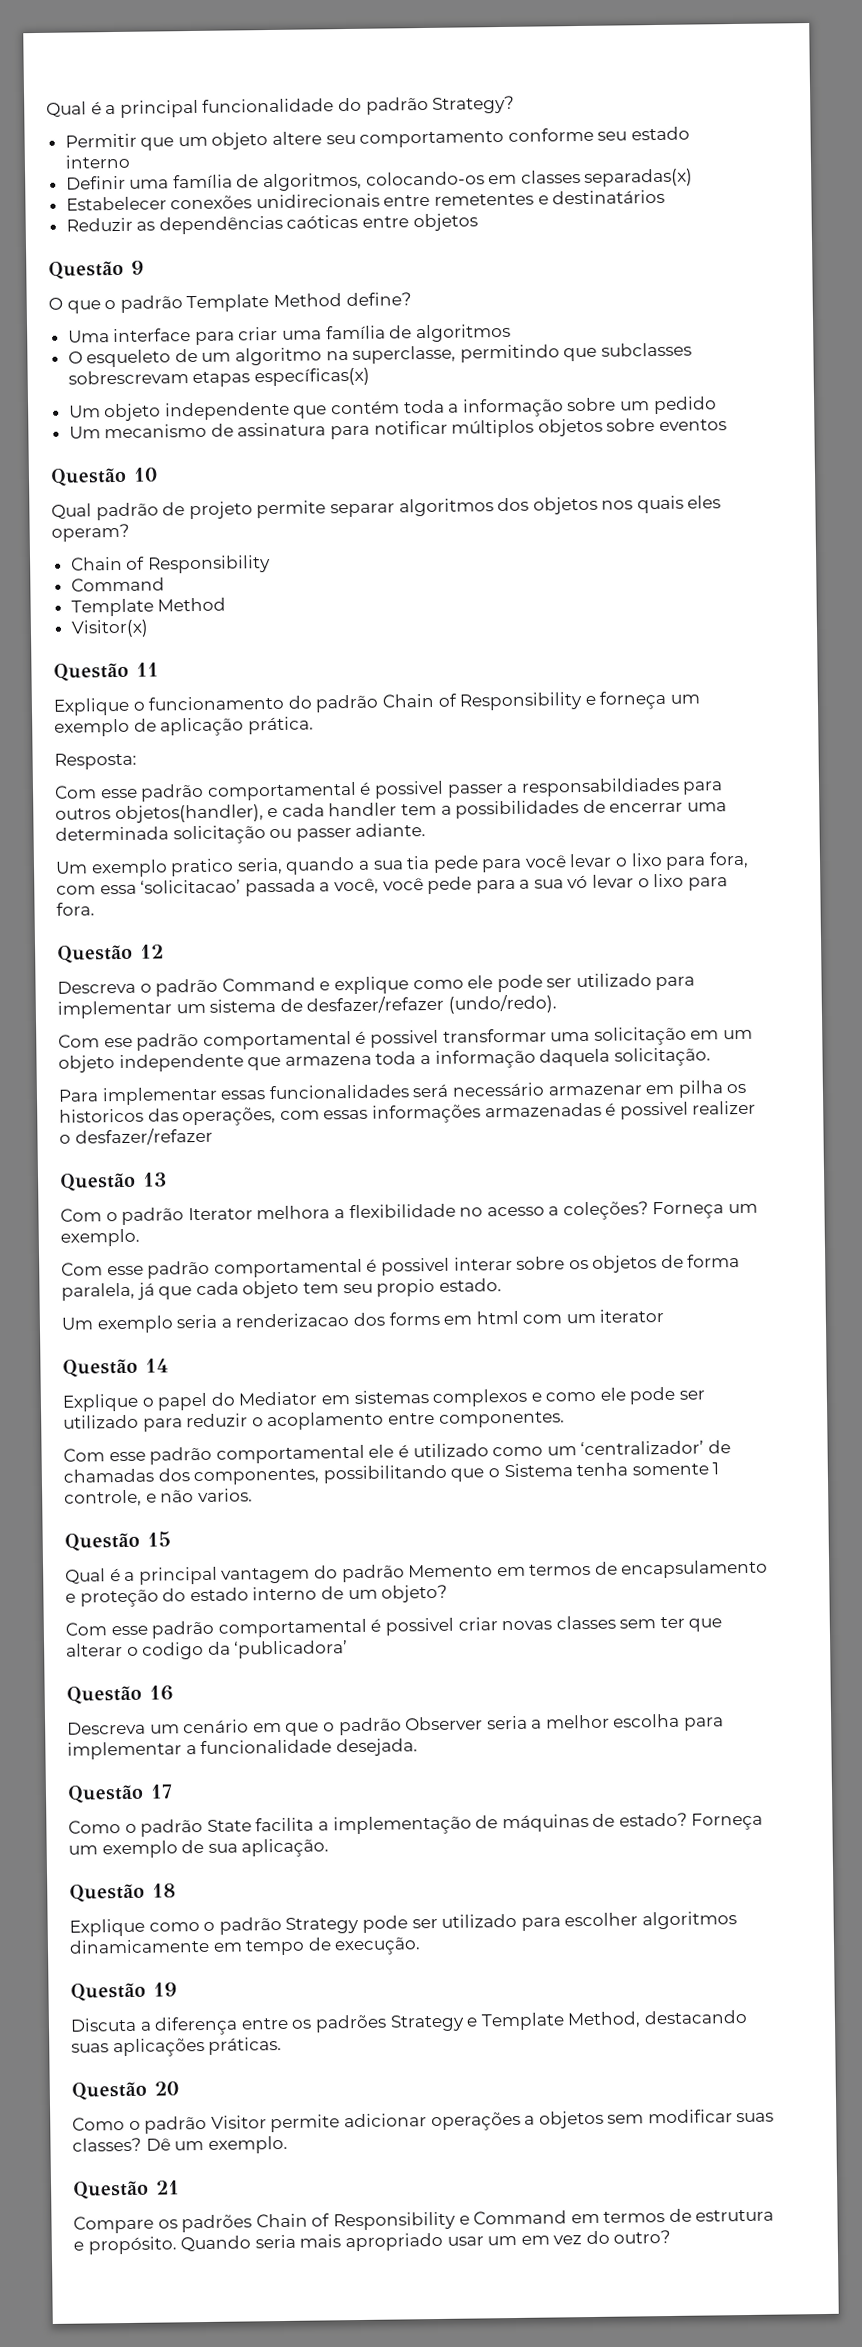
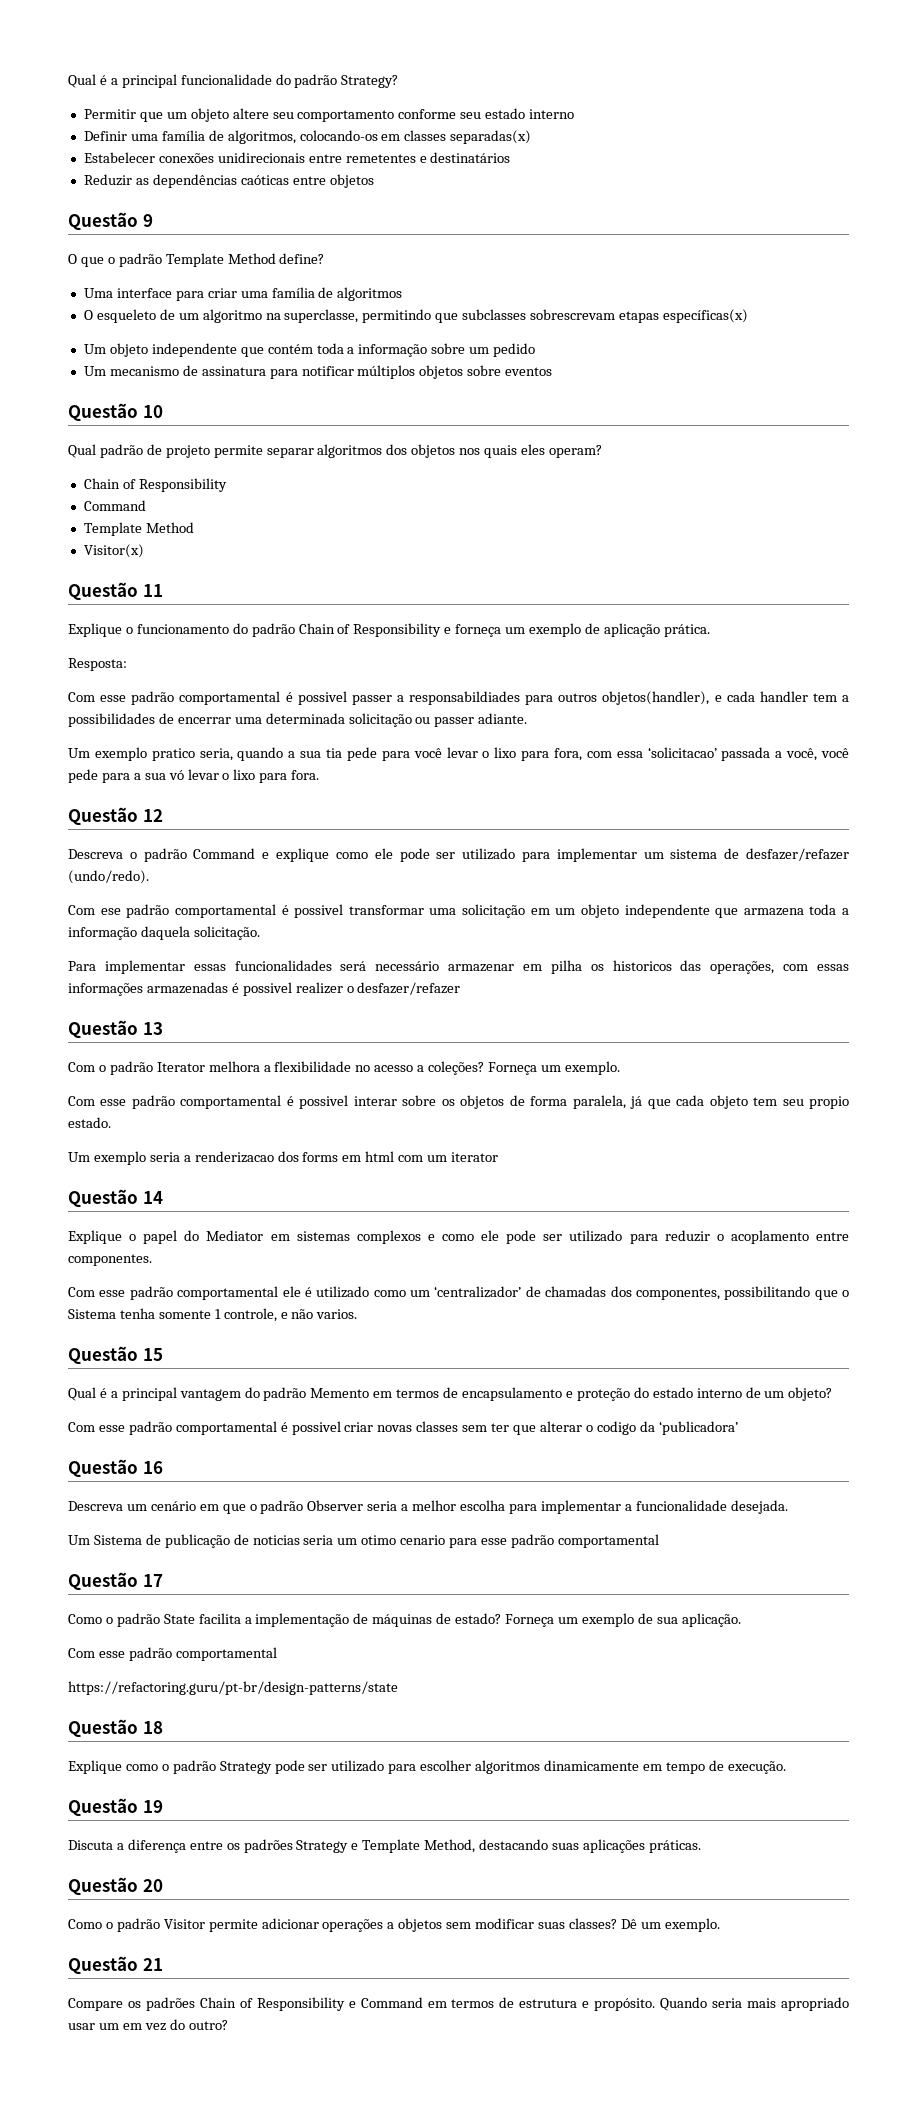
(418, 1747) none -> [68,1534,659,1548] // Um Sistema de publicação de noticias seria um otimo cenario para esse padrão comportamental
(330, 1848) none -> [68,1647,277,1661] [68,1681,398,1695] // Com esse padrão comportamental // https://refactoring.guru/pt-br/design-patterns/state

